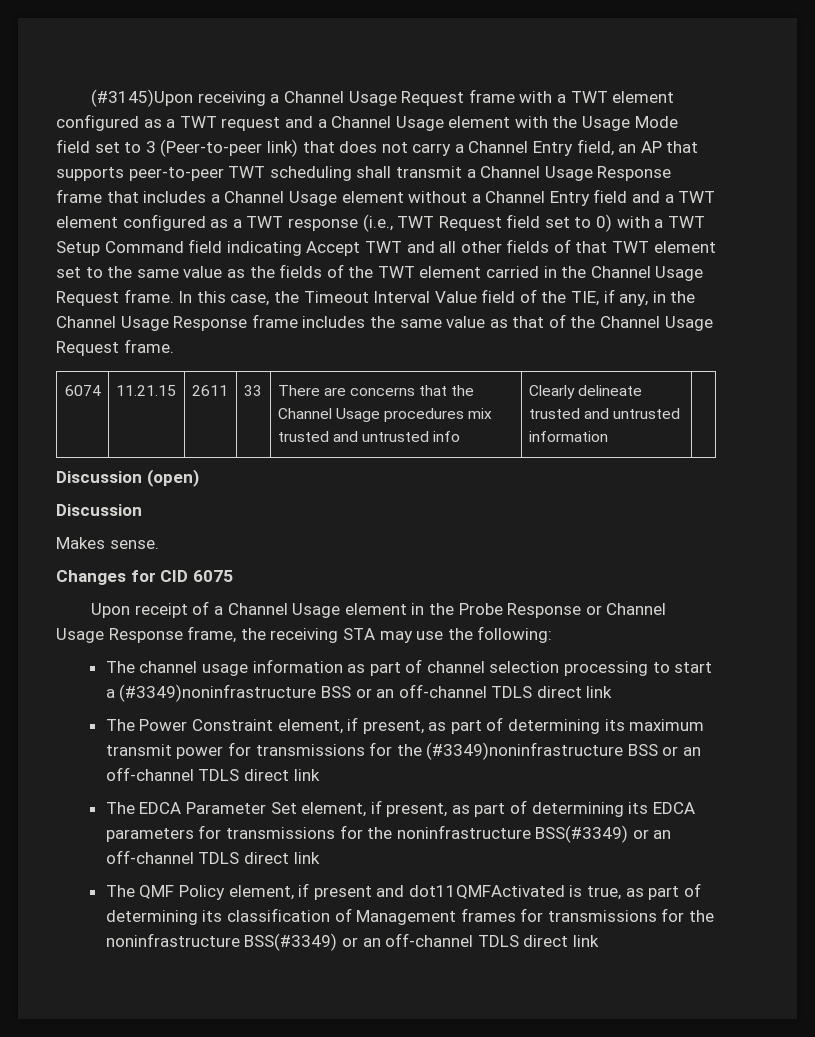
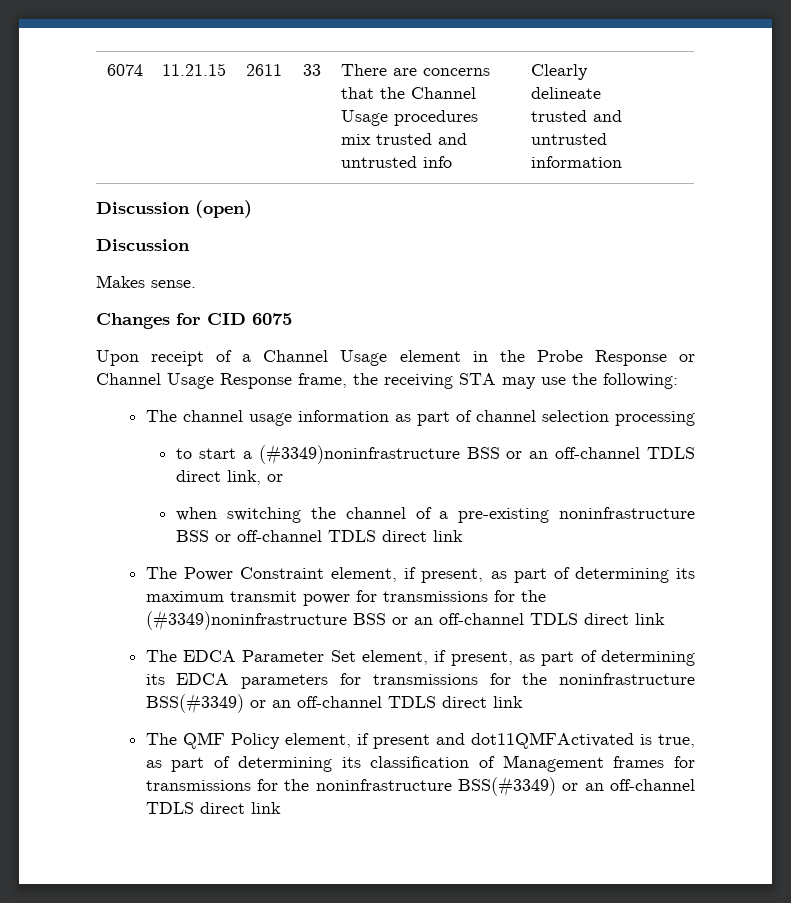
[91,89,675,107] [56,114,678,131] [56,139,699,157] [56,166,672,181] [56,189,716,206] [56,214,705,232] [56,239,716,256] [56,264,704,281] [56,289,696,306] [56,314,713,331] [56,339,174,356] (#3145)Upon receiving a Channel Usage Request frame with a TWT element configured as a TWT request and a Channel Usage element with the Usage Mode field set to 3 (Peer-to-peer link) that does not carry a Channel Entry field, an AP that supports peer-to-peer TWT scheduling shall transmit a Channel Usage Response frame that includes a Channel Usage element without a Channel Entry field and a TWT element configured as a TWT response (i.e., TWT Request field set to 0) with a TWT Setup Command field indicating Accept TWT and all other fields of that TWT element set to the same value as the fields of the TWT element carried in the Channel Usage Request frame. In this case, the Timeout Interval Value field of the TIE, if any, in the Channel Usage Response frame includes the same value as that of the Channel Usage Request frame. // -> (107, 70) none
(649, 668) none -> (695, 418) //
(582, 692) none -> [227,470,284,485] [176,507,695,523] [176,530,428,542] link, or // when switching the channel of a pre-existing noninfrastructure BSS or off-channel TDLS direct

